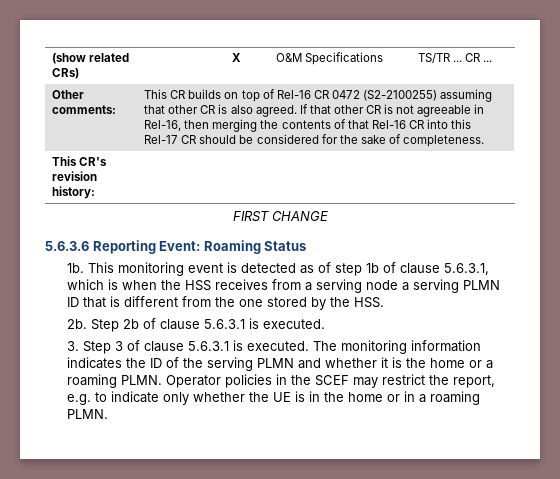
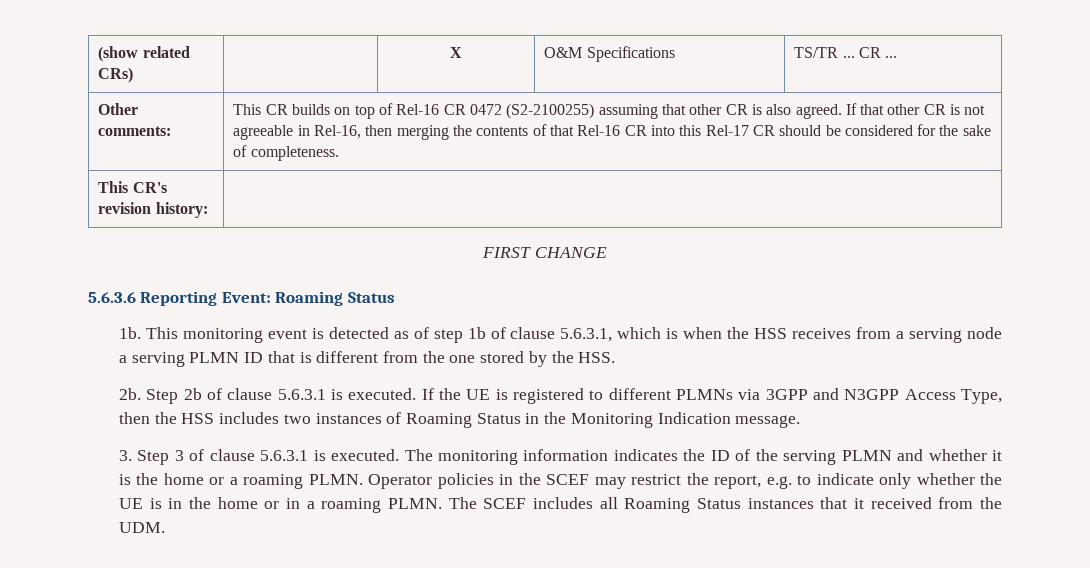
(326, 324) none -> [421,388,1002,404] [118,412,801,428] If the UE is registered to different PLMNs via 3GPP and N3GPP Access Type, then the HSS includes two instances of Roaming Status in the Monitoring Indication message.
(109, 414) none -> [448,497,1003,513] [118,522,165,533] The SCEF includes all Roaming Status instances that it received from the UDM.

